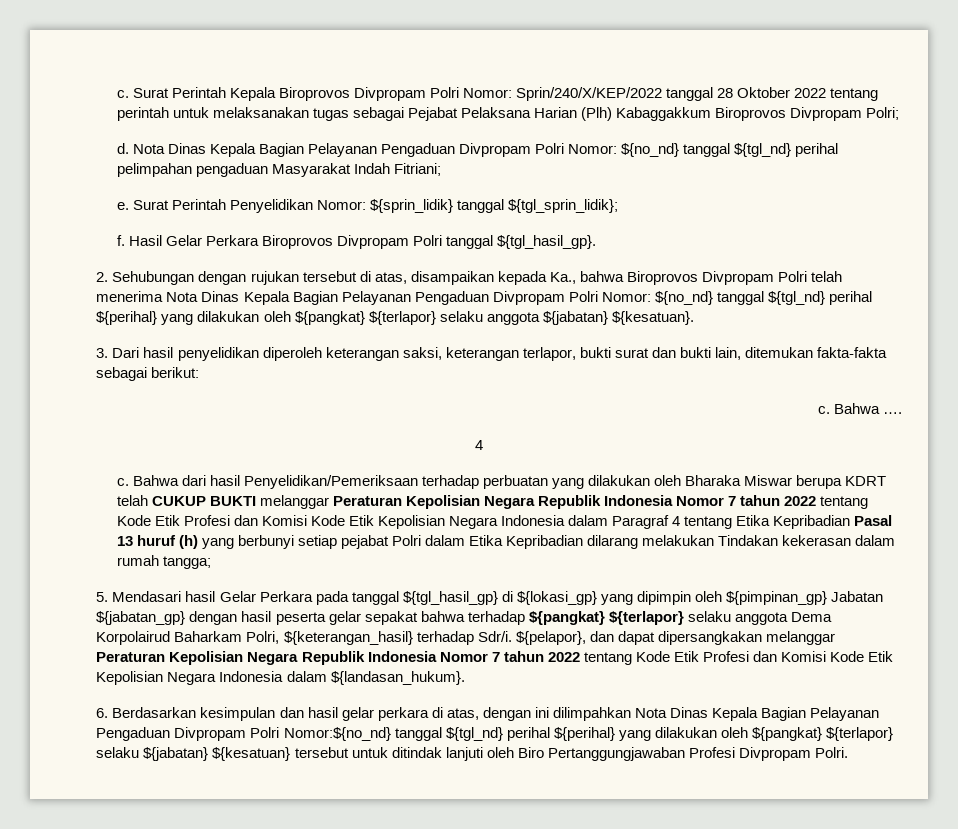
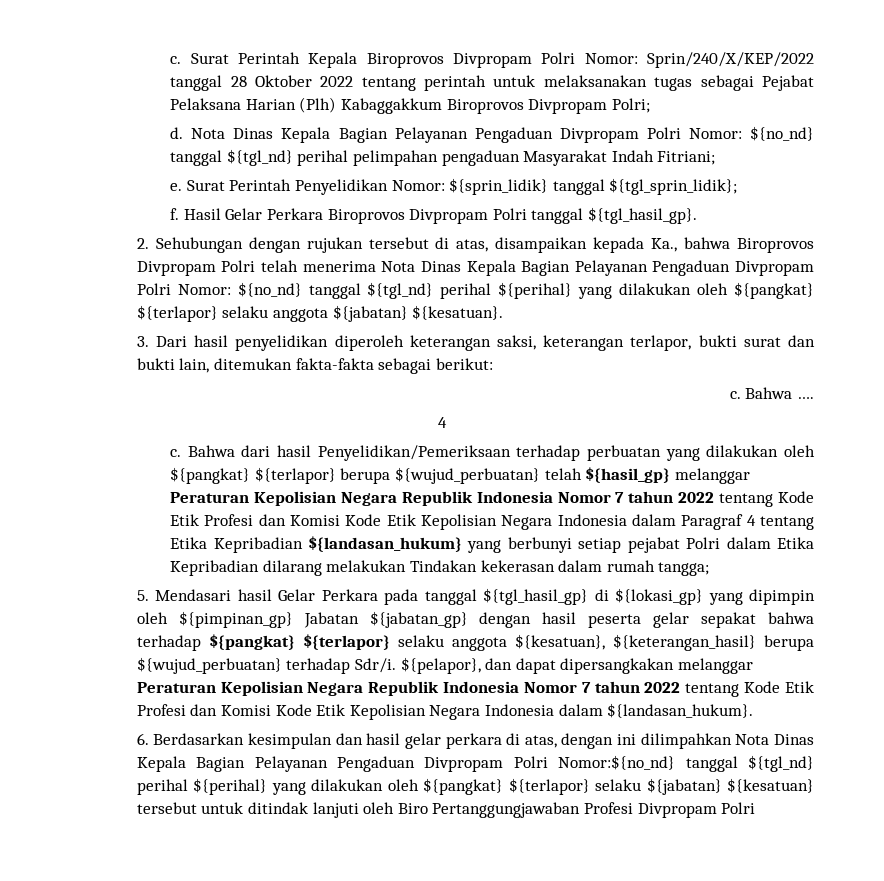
[685,475,887,489] [116,495,256,506] Bharaka Miswar berupa KDRT telah CUKUP BUKTI -> [170,467,671,484] ${pangkat} ${terlapor} berupa ${wujud_perbuatan} telah ${hasil_gp}
[854,515,893,526] [116,535,198,549] Pasal 13 huruf (h) -> [308,536,463,552] ${landasan_hukum}
[790,612,832,622] [96,631,413,645] Dema Korpolairud Baharkam Polri, ${keterangan_hasil} -> [514,634,814,651] [136,657,282,674] ${kesatuan}, ${keterangan_hasil} berupa ${wujud_perbuatan}
[814,747,848,758] Polri. -> [721,802,756,814] Polri

